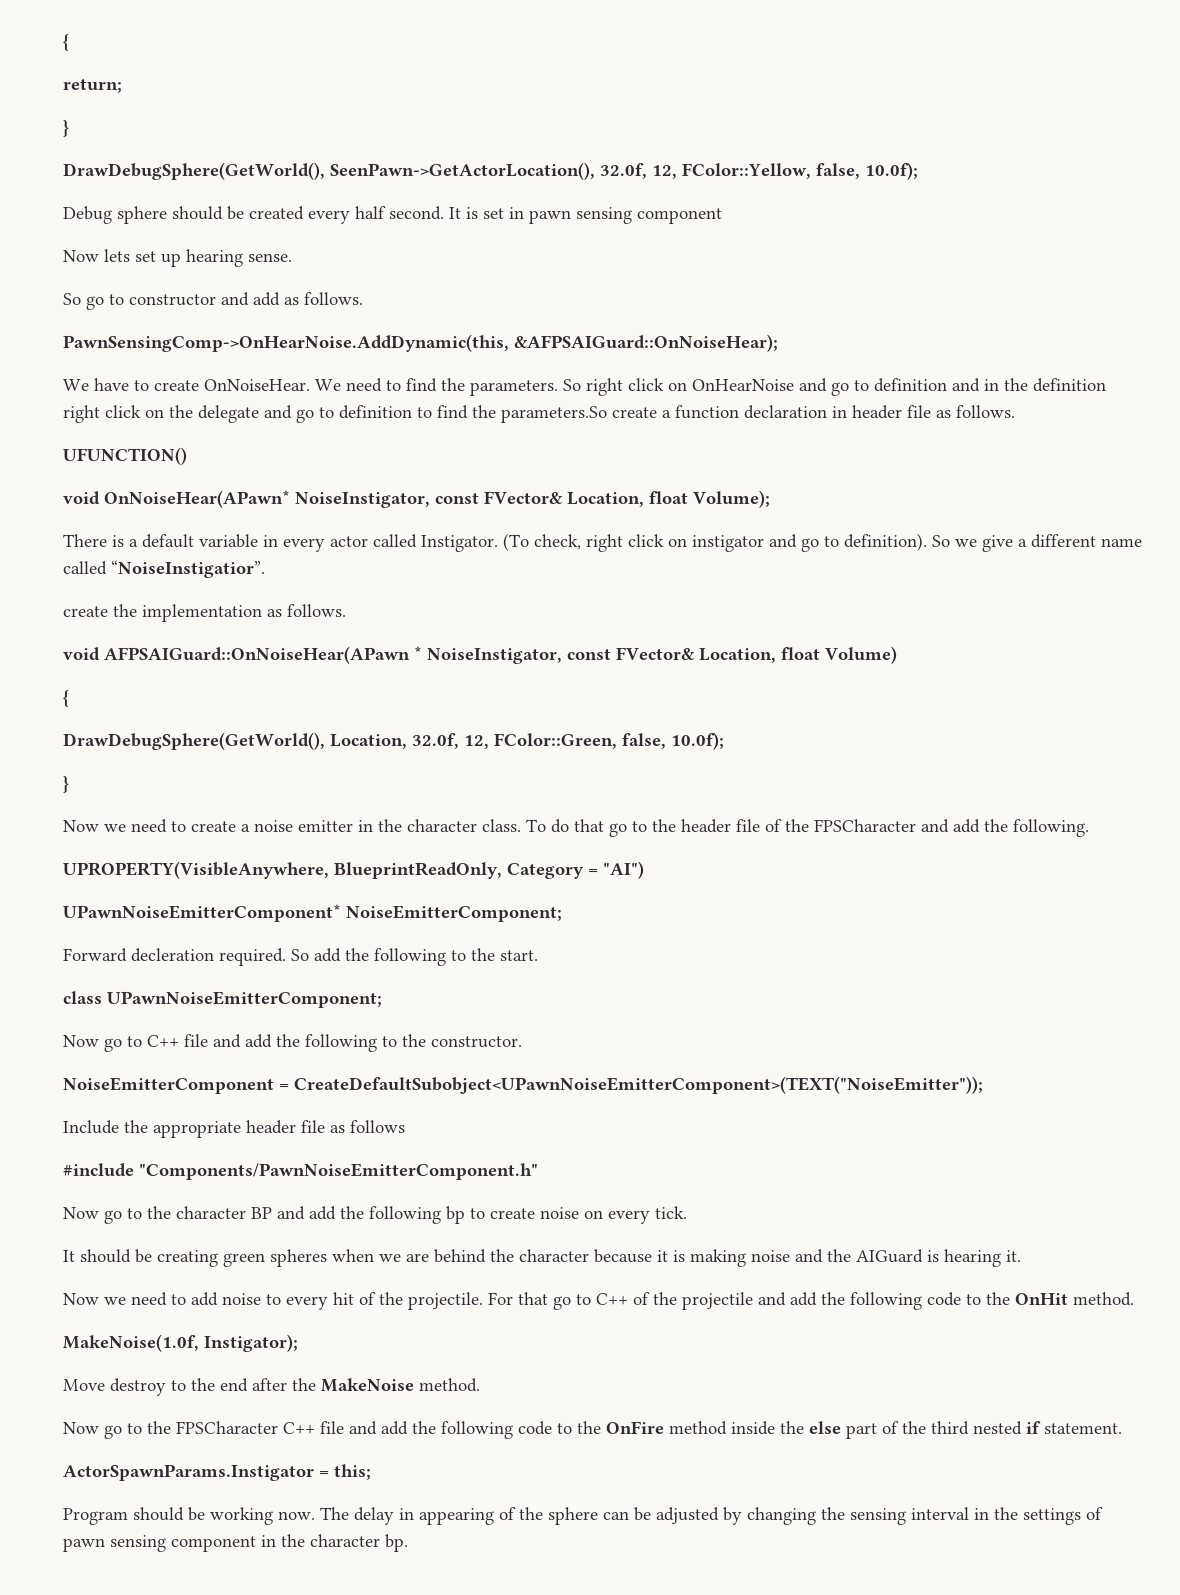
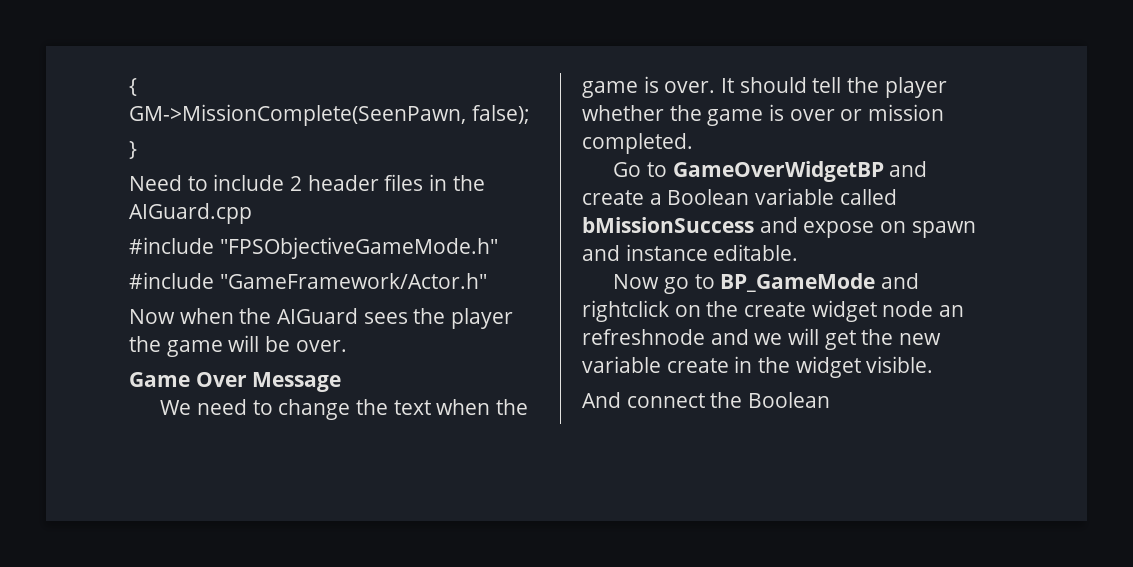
[63,34,69,51] [63,79,122,93] [63,120,69,137] [63,162,918,180] [63,206,722,224] [63,249,292,267] [63,292,363,310] [63,334,778,352] [63,378,1106,396] [63,405,1015,423] [63,447,187,465] [63,490,770,508] [63,533,1142,552] [63,560,265,578] [63,604,346,622] [63,646,897,664] [63,690,69,707] [63,732,724,750] [63,776,69,793] [63,819,1089,837] [63,861,644,879] [63,904,562,922] [63,948,538,966] [63,991,382,1008] [63,1034,522,1052] [63,1076,983,1094] [63,1120,405,1138] [63,1163,538,1180] [63,1206,687,1224] [63,1249,1021,1267] [63,1292,1134,1310] [63,1334,298,1352] [63,1378,480,1396] [63,1421,1122,1439] [63,1464,371,1481] [63,1507,1103,1525] [63,1534,408,1552] { // return; // } // DrawDebugSphere(GetWorld(), SeenPawn->GetActorLocation(), 32.0f, 12, FColor::Yellow, false, 10.0f); // Debug sphere should be created every half second. It is set in pawn sensing component // Now lets set up hearing sense. // So go to constructor and add as follows. // PawnSensingComp->OnHearNoise.AddDynamic(this, &AFPSAIGuard::OnNoiseHear); // We have to create OnNoiseHear. We need to find the parameters. So right click on OnHearNoise and go to definition and in the definition right click on the delegate and go to definition to find the parameters.So create a function declaration in header file as follows. // UFUNCTION() // void OnNoiseHear(APawn* NoiseInstigator, const FVector& Location, float Volume); // There is a default variable in every actor called Instigator. (To check, right click on instigator and go to definition). So we give a different name called “NoiseInstigatior”. // create the implementation as follows. // void AFPSAIGuard::OnNoiseHear(APawn * NoiseInstigator, const FVector& Location, float Volume) // { // DrawDebugSphere(GetWorld(), Location, 32.0f, 12, FColor::Green, false, 10.0f); // } // Now we need to create a noise emitter in the character class. To do that go to the header file of the FPSCharacter and add the following. // UPROPERTY(VisibleAnywhere, BlueprintReadOnly, Category = "AI") // UPawnNoiseEmitterComponent* NoiseEmitterComponent; // Forward decleration required. So add the following to the start. // class UPawnNoiseEmitterComponent; // Now go to C++ file and add the following to the constructor. // NoiseEmitterComponent = CreateDefaultSubobject<UPawnNoiseEmitterComponent>(TEXT("NoiseEmitter")); // Include the appropriate header file as follows // #include "Components/PawnNoiseEmitterComponent.h" // Now go to the character BP and add the following bp to create noise on every tick. // It should be creating green spheres when we are behind the character because it is making noise and the AIGuard is hearing it. // Now we need to add noise to every hit of the projectile. For that go to C++ of the projectile and add the following code to the OnHit method. // MakeNoise(1.0f, Instigator); // Move destroy to the end after the MakeNoise method. // Now go to the FPSCharacter C++ file and add the following code to the OnFire method inside the else part of the third nested if statement. // ActorSpawnParams.Instigator = this; // Program should be working now. The delay in appearing of the sphere can be adjusted by changing the sensing interval in the settings of pawn sensing component in the character bp. -> [129,78,137,96] [129,104,530,126] [129,141,137,159] [129,174,485,191] [129,203,252,224] [129,237,498,259] [129,272,487,289] [129,308,514,329] [129,335,347,357] [129,372,342,392] [160,399,529,420] [582,76,947,98] [582,104,945,126] [582,133,693,154] [613,161,928,182] [582,188,897,205] [582,217,976,238] [582,244,799,261] [613,273,920,294] [582,300,965,322] [582,328,942,350] [582,356,934,378] [582,392,831,408] { // GM->MissionComplete(SeenPawn, false); // } // Need to include 2 header files in the AIGuard.cpp // #include "FPSObjectiveGameMode.h" // #include "GameFramework/Actor.h" // Now when the AIGuard sees the player the game will be over. // Game Over Message // We need to change the text when the game is over. It should tell the player whether the game is over or mission completed. // Go to GameOverWidgetBP and create a Boolean variable called bMissionSuccess and expose on spawn and instance editable. // Now go to BP_GameMode and rightclick on the create widget node an refreshnode and we will get the new variable create in the widget visible. // And connect the Boolean

